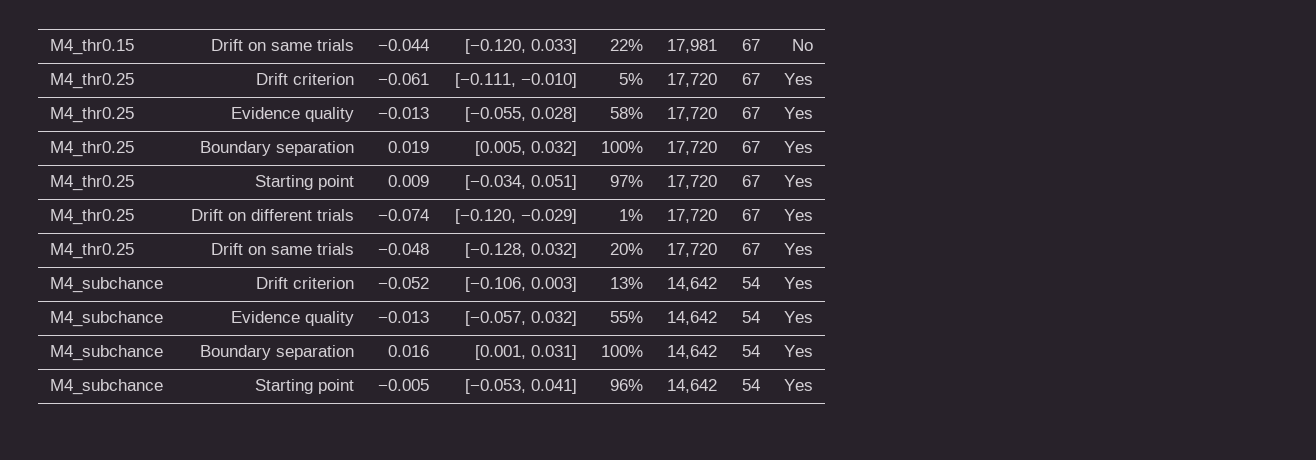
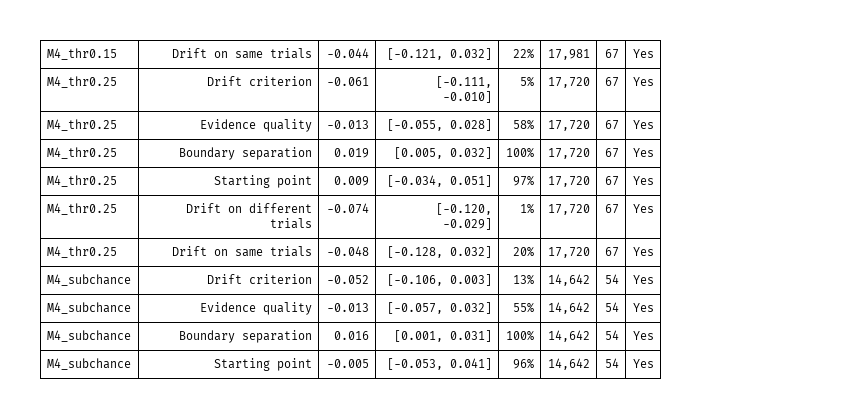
[465,39,578,54] [−0.120, 0.033] -> [387,48,493,60] [−0.121, 0.032]
[792,39,814,51] No -> [633,49,655,58] Yes

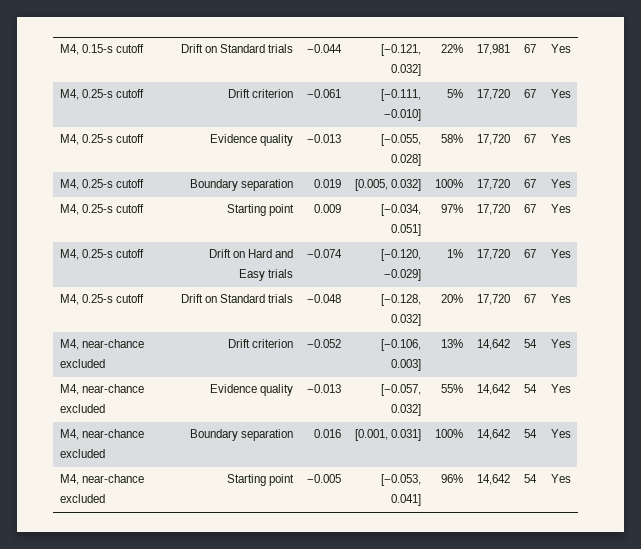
[46,48,117,60] [172,48,264,59] M4_thr0.15 | Drift on same -> [59,44,144,55] [181,44,266,53] M4, 0.15-s cutoff | Drift on Standard
[46,76,117,88] M4_thr0.25 -> [59,89,144,100] M4, 0.25-s cutoff
[46,119,117,131] M4_thr0.25 -> [59,134,144,145] M4, 0.25-s cutoff
[46,147,117,159] M4_thr0.25 -> [59,179,144,190] M4, 0.25-s cutoff
[46,175,117,187] M4_thr0.25 -> [59,204,144,215] M4, 0.25-s cutoff
[46,203,117,215] [186,203,313,213] M4_thr0.25 | Drift on different -> [59,249,144,260] [209,249,294,258] [239,269,266,281] M4, 0.25-s cutoff | Drift on Hard and Easy
[46,246,117,258] [172,246,264,257] M4_thr0.25 | Drift on same -> [59,294,144,305] [181,294,266,303] M4, 0.25-s cutoff | Drift on Standard
[46,274,131,286] M4_subchance -> [59,339,144,350] [59,359,105,368] M4, near-chance excluded
[46,302,131,314] M4_subchance -> [59,384,144,395] [59,404,105,413] M4, near-chance excluded
[46,330,131,342] M4_subchance -> [59,429,144,440] [59,449,105,458] M4, near-chance excluded
[46,358,131,370] M4_subchance -> [59,474,144,485] [59,494,105,503] M4, near-chance excluded

